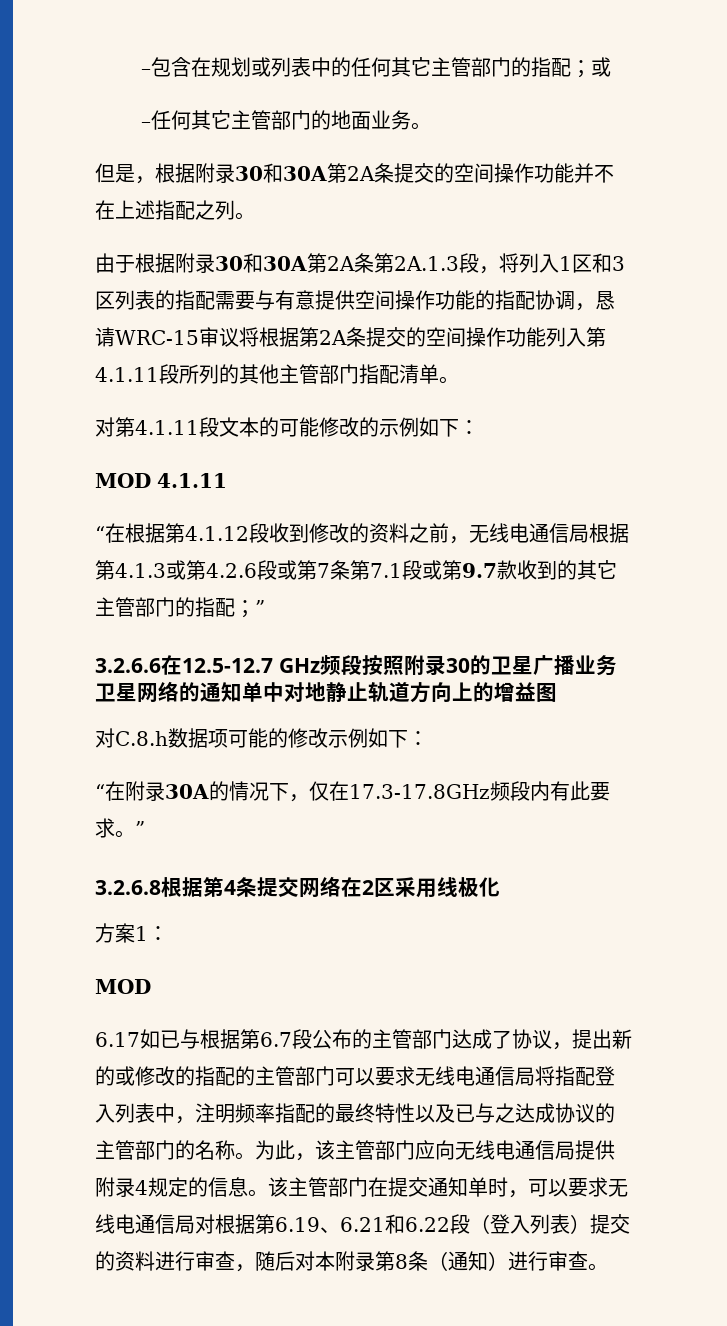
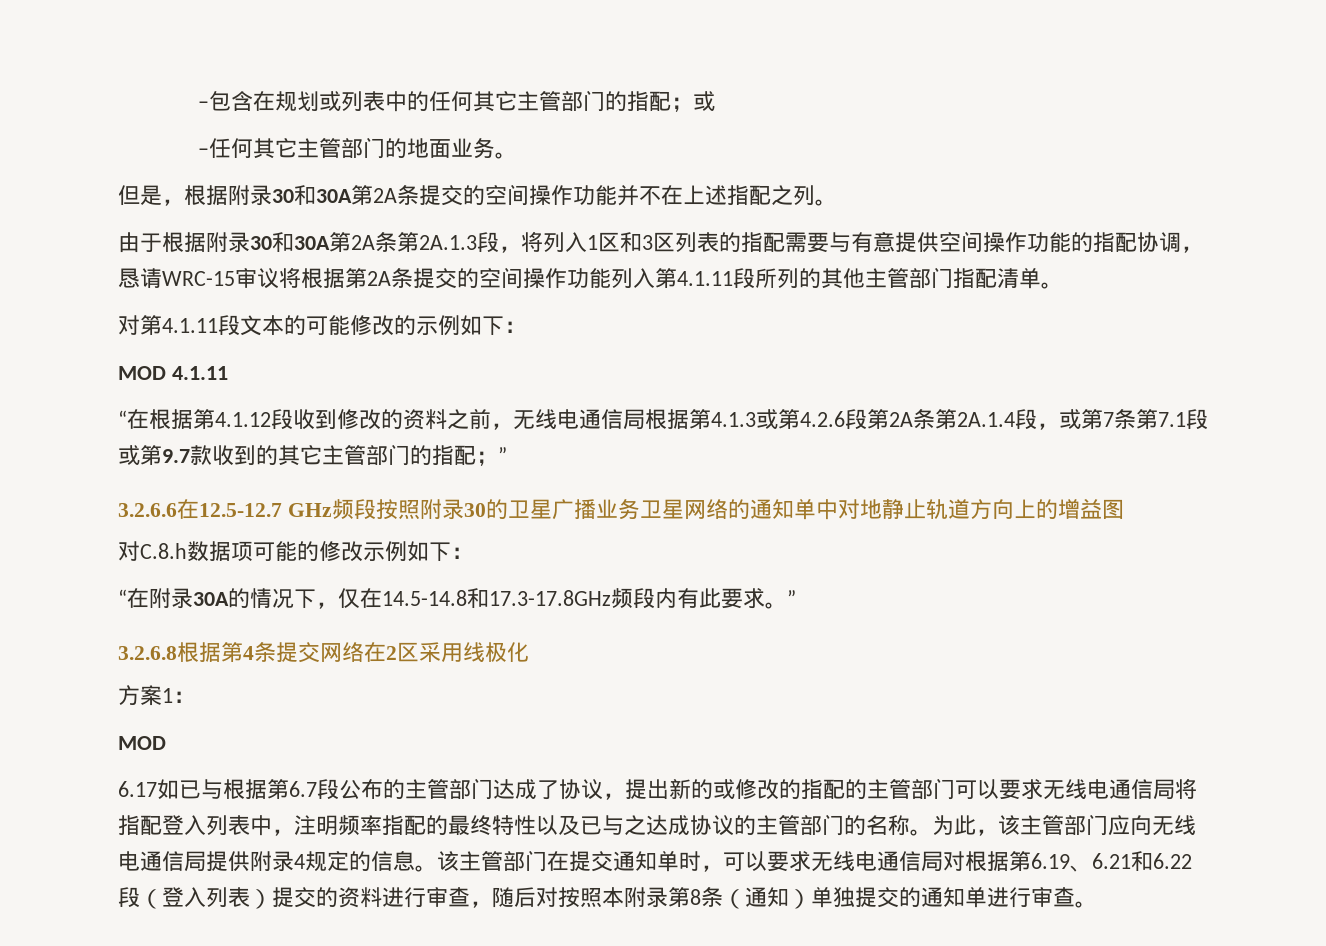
(277, 570) none -> [867,409,1059,430] 第2A条第2A.1.4段，
(349, 791) none -> [382,588,489,608] 14.5-14.8和
(315, 1261) none -> [558,887,602,908] 按照
(508, 1261) none -> [811,887,987,908] 单独提交的通知单

